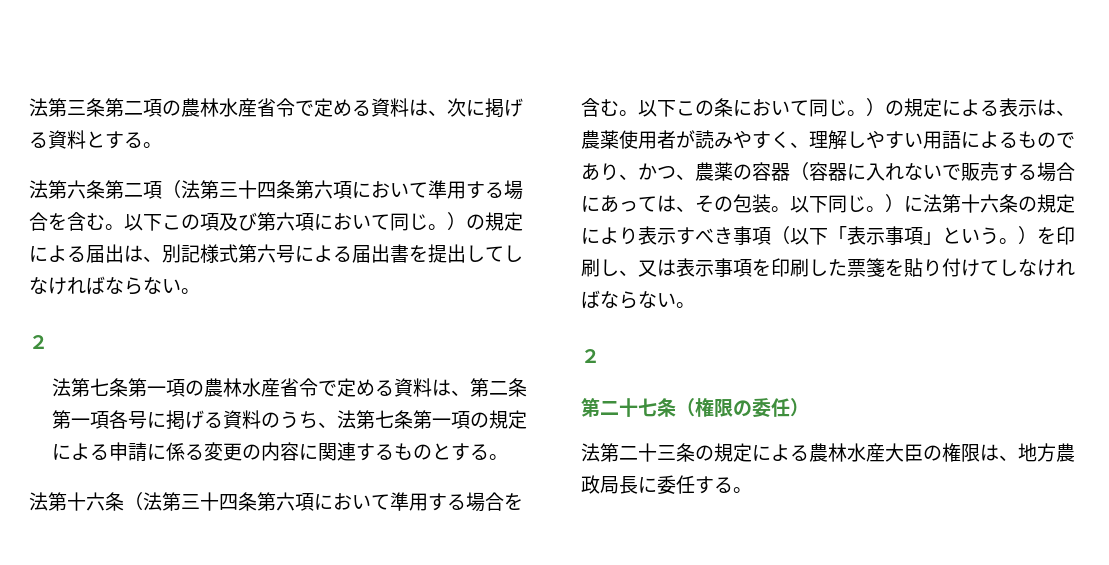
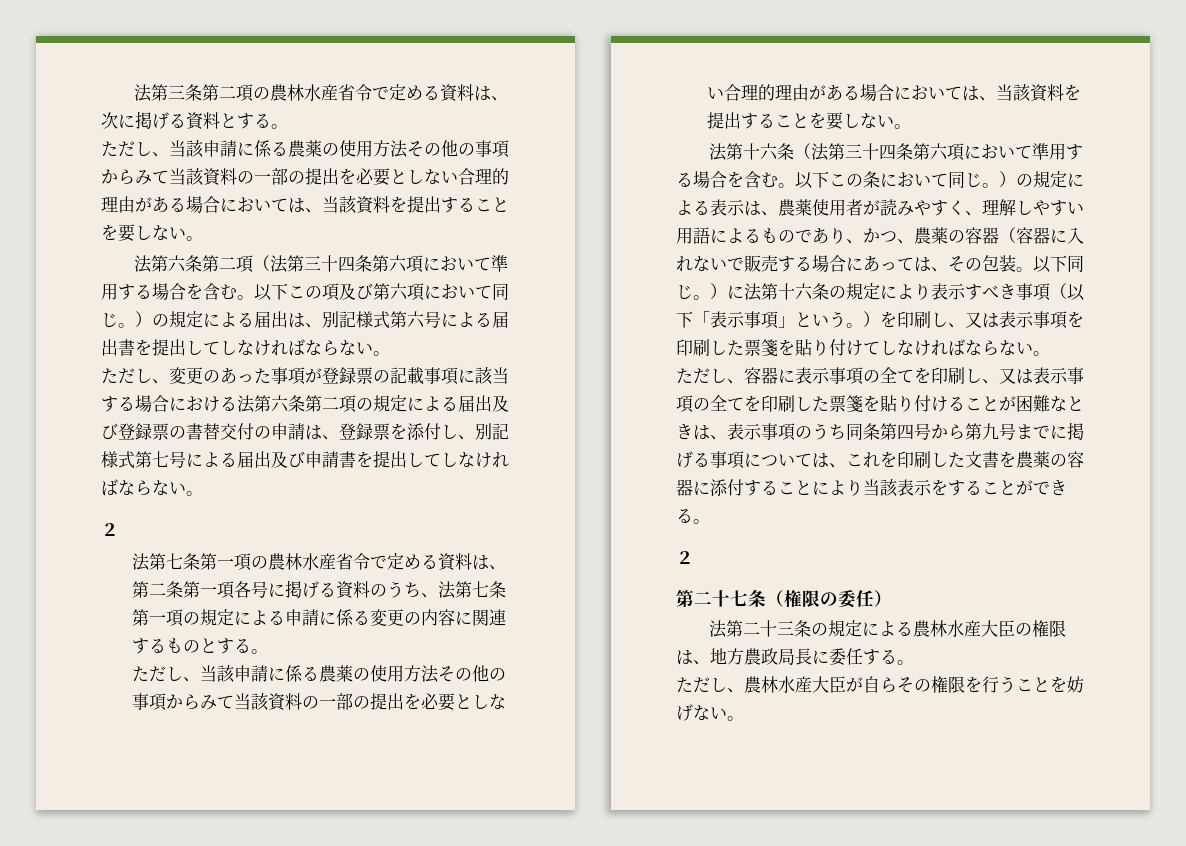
(162, 145) none -> [101,140,509,158] [101,168,509,186] [101,196,509,214] [101,224,203,242] // ただし、当該申請に係る農薬の使用方法その他の事項からみて当該資料の一部の提出を必要としない合理的理由がある場合においては、当該資料を提出することを要しない。
(200, 291) none -> [101,367,509,385] [101,395,509,413] [101,423,509,440] [101,451,509,469] [101,479,203,496] // ただし、変更のあった事項が登録票の記載事項に該当する場合における法第六条第二項の規定による届出及び登録票の書替交付の申請は、登録票を添付し、別記様式第七号による届出及び申請書を提出してしなければならない。
(508, 457) none -> [131,665,506,683] [131,693,506,711] [706,84,1081,102] [706,112,911,130] // ただし、当該申請に係る農薬の使用方法その他の事項からみて当該資料の一部の提出を必要としない合理的理由がある場合においては、当該資料を提出することを要しない。
(695, 305) none -> [676,367,1084,385] [676,395,1084,413] [676,422,1084,441] [676,451,1084,469] [676,479,1067,497] [676,508,710,524] // ただし、容器に表示事項の全てを印刷し、又は表示事項の全てを印刷した票箋を貼り付けることが困難なときは、表示事項のうち同条第四号から第九号までに掲げる事項については、これを印刷した文書を農薬の容器に添付することにより当該表示をすることができる。
(752, 490) none -> [676,676,1084,693] [676,704,744,721] // ただし、農林水産大臣が自らその権限を行うことを妨げない。

